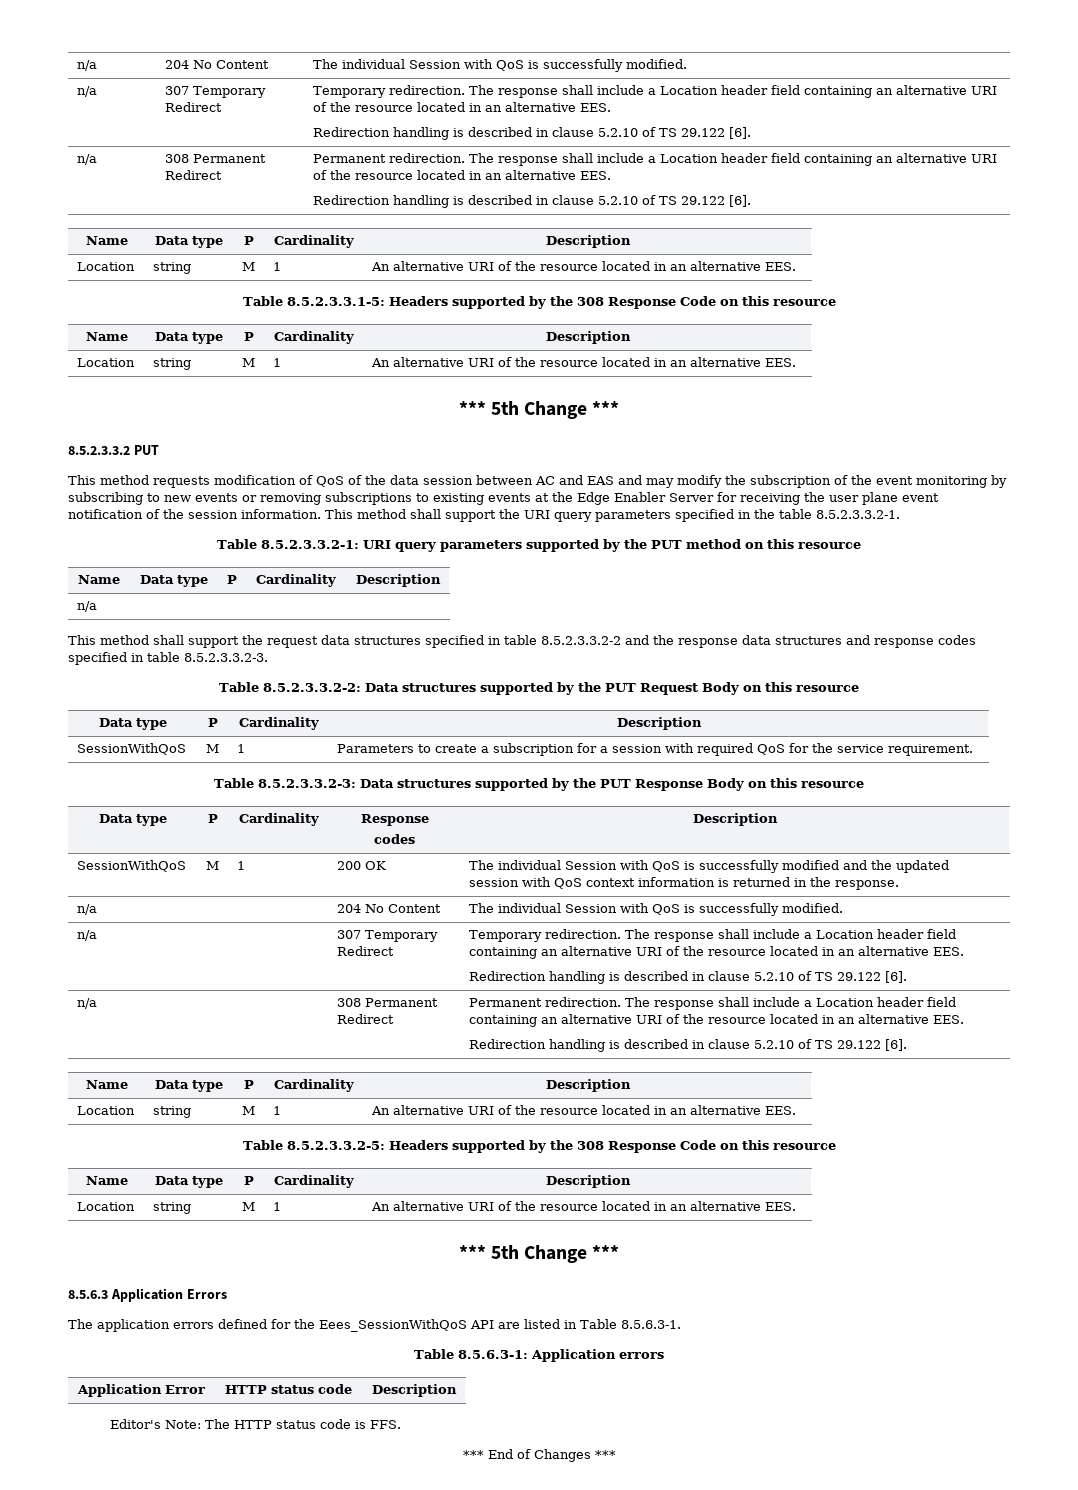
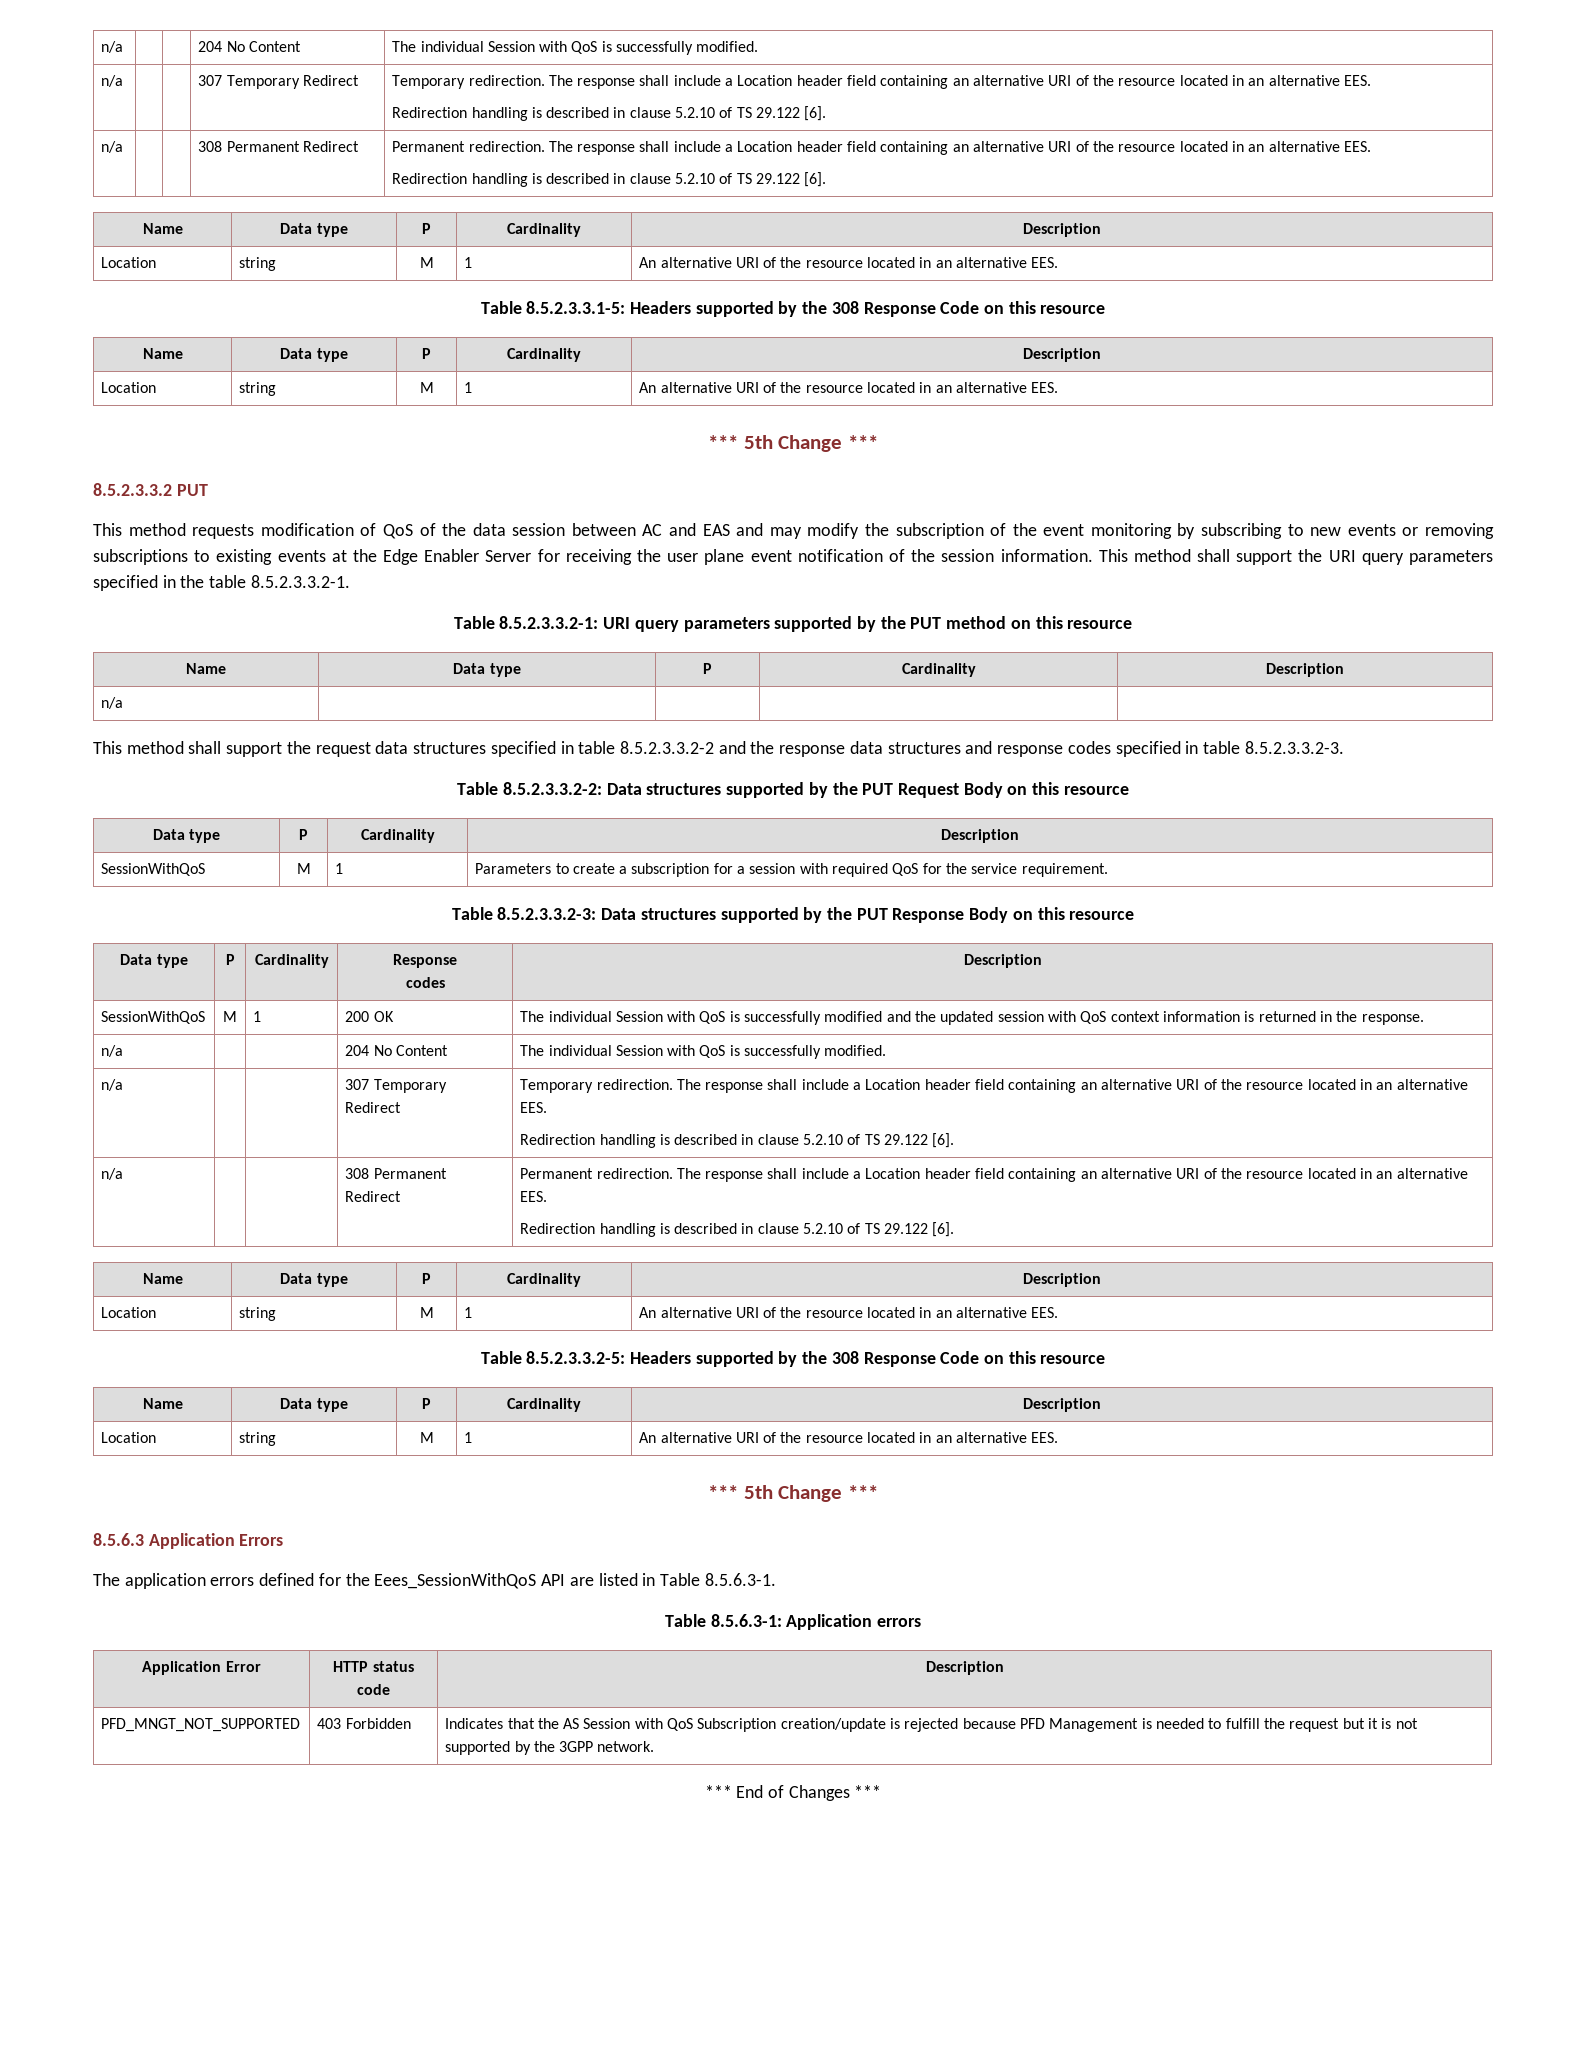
[109,1419,401,1429] // Editor's Note: The HTTP status code is FFS. -> [101,1718,301,1732] [317,1718,411,1729] [445,1718,1418,1732] [445,1741,655,1755] // PFD_MNGT_NOT_SUPPORTED | 403 Forbidden | Indicates that the AS Session with QoS Subscription creation/update is rejected because PFD Management is needed to fulfill the request but it is not supported by the 3GPP network.

